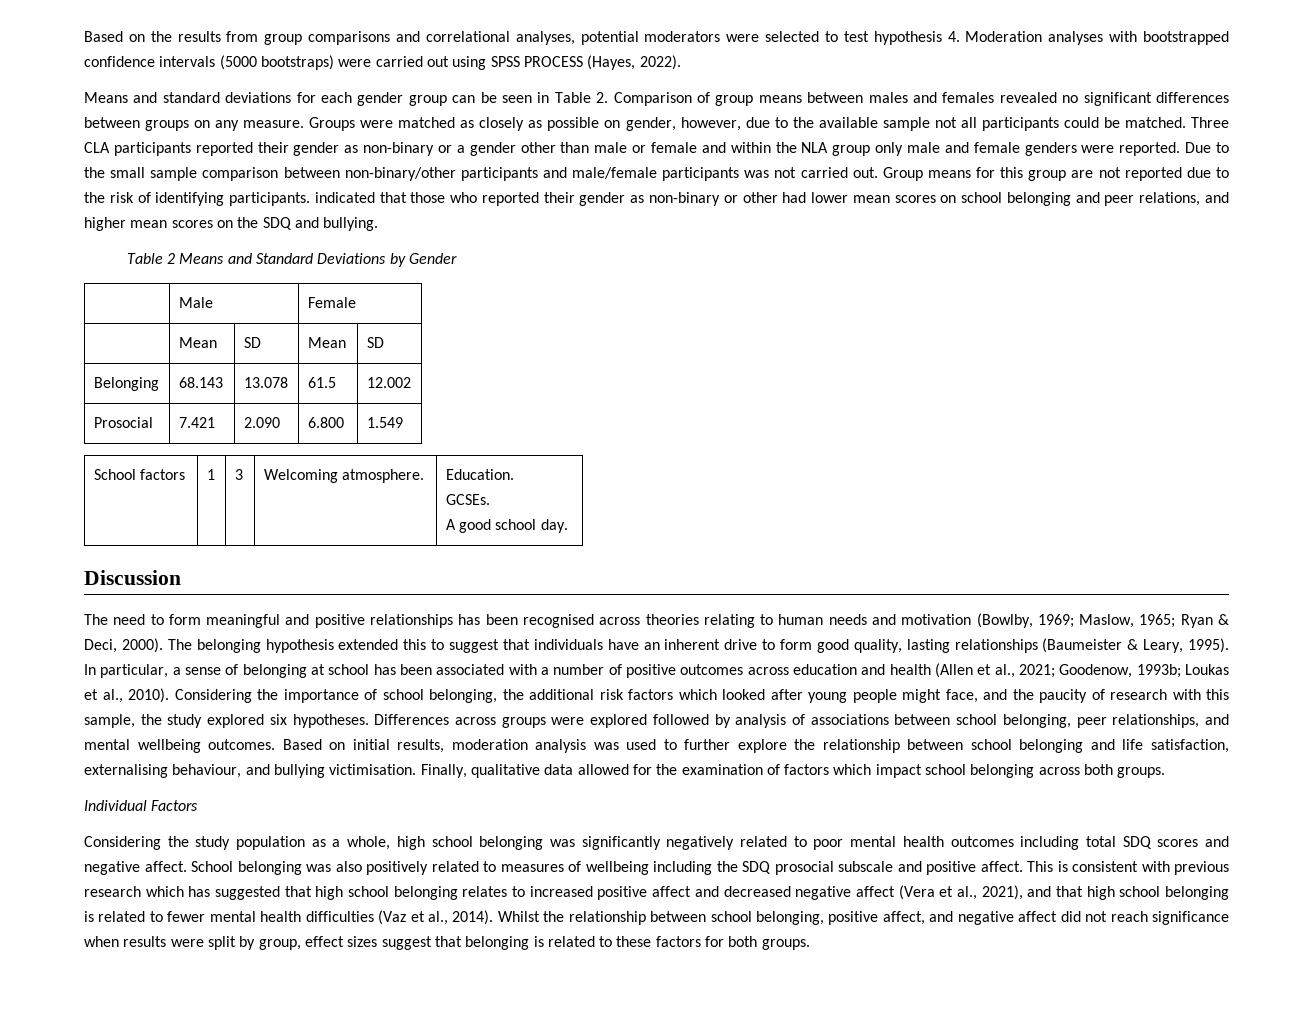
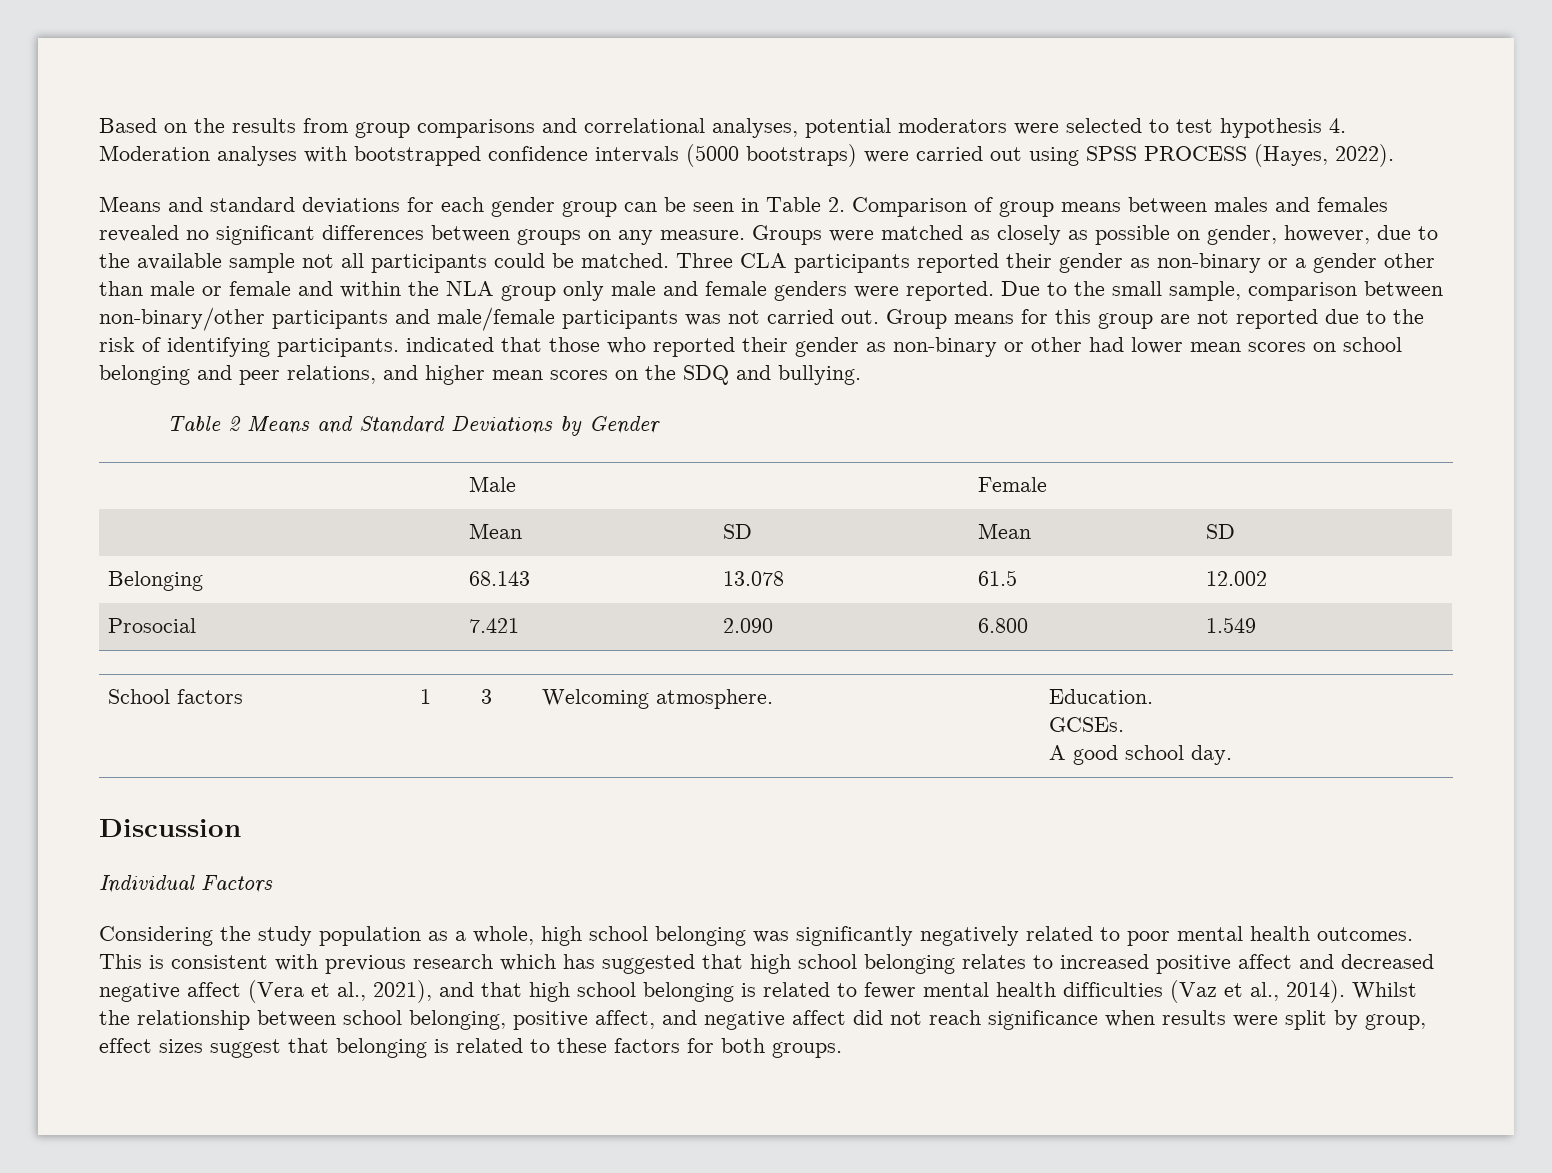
[150,167,198,181] sample -> [1169,281,1241,301] sample,
[84,613,1229,628] [84,638,1229,653] [84,663,1230,678] [84,688,1229,703] [84,714,1229,728] [84,739,1229,753] [84,764,1166,778] // The need to form meaningful and positive relationships has been recognised across theories relating to human needs and motivation (Bowlby, 1969; Maslow, 1965; Ryan & Deci, 2000). The belonging hypothesis extended this to suggest that individuals have an inherent drive to form good quality, lasting relationships (Baumeister & Leary, 1995). In particular, a sense of belonging at school has been associated with a number of positive outcomes across education and health (Allen et al., 2021; Goodenow, 1993b; Loukas et al., 2010). Considering the importance of school belonging, the additional risk factors which looked after young people might face, and the paucity of research with this sample, the study explored six hypotheses. Differences across groups were explored followed by analysis of associations between school belonging, peer relationships, and mental wellbeing outcomes. Based on initial results, moderation analysis was used to further explore the relationship between school belonging and life satisfaction, externalising behaviour, and bullying victimisation. Finally, qualitative data allowed for the examination of factors which impact school belonging across both groups. -> (241, 828) none
[950,836,1229,850] [84,861,1023,875] outcomes including total SDQ scores and negative affect. School belonging was also positively related to measures of wellbeing including the SDQ prosocial subscale and positive affect. -> [1317,927,1413,941] outcomes.

